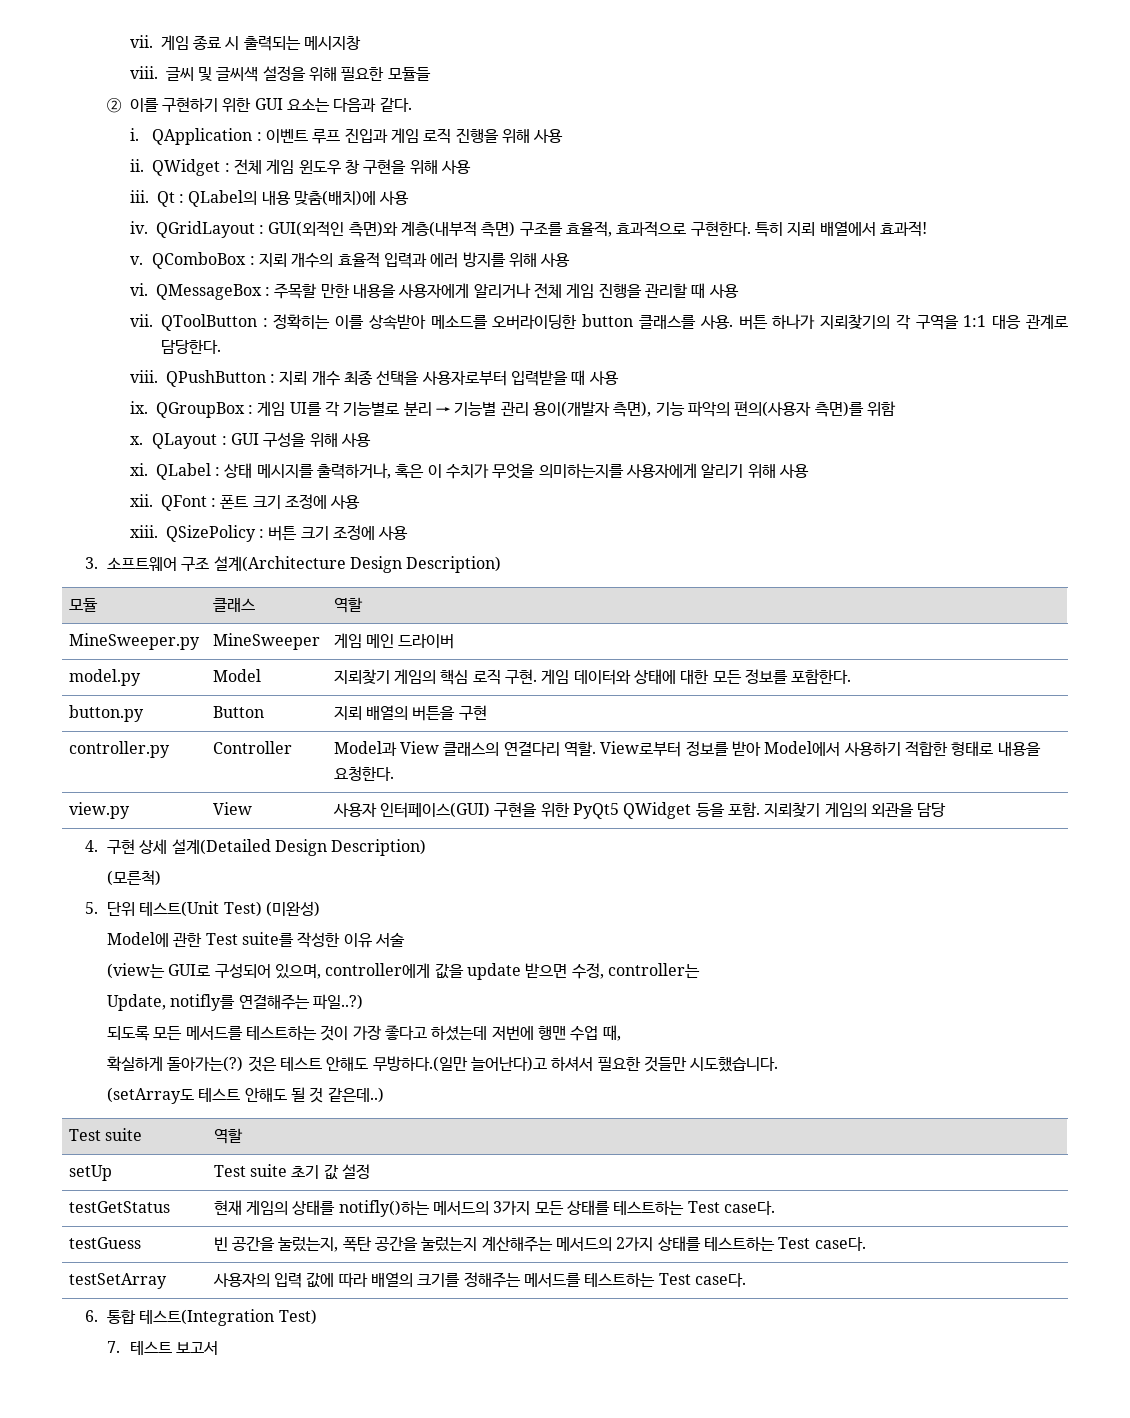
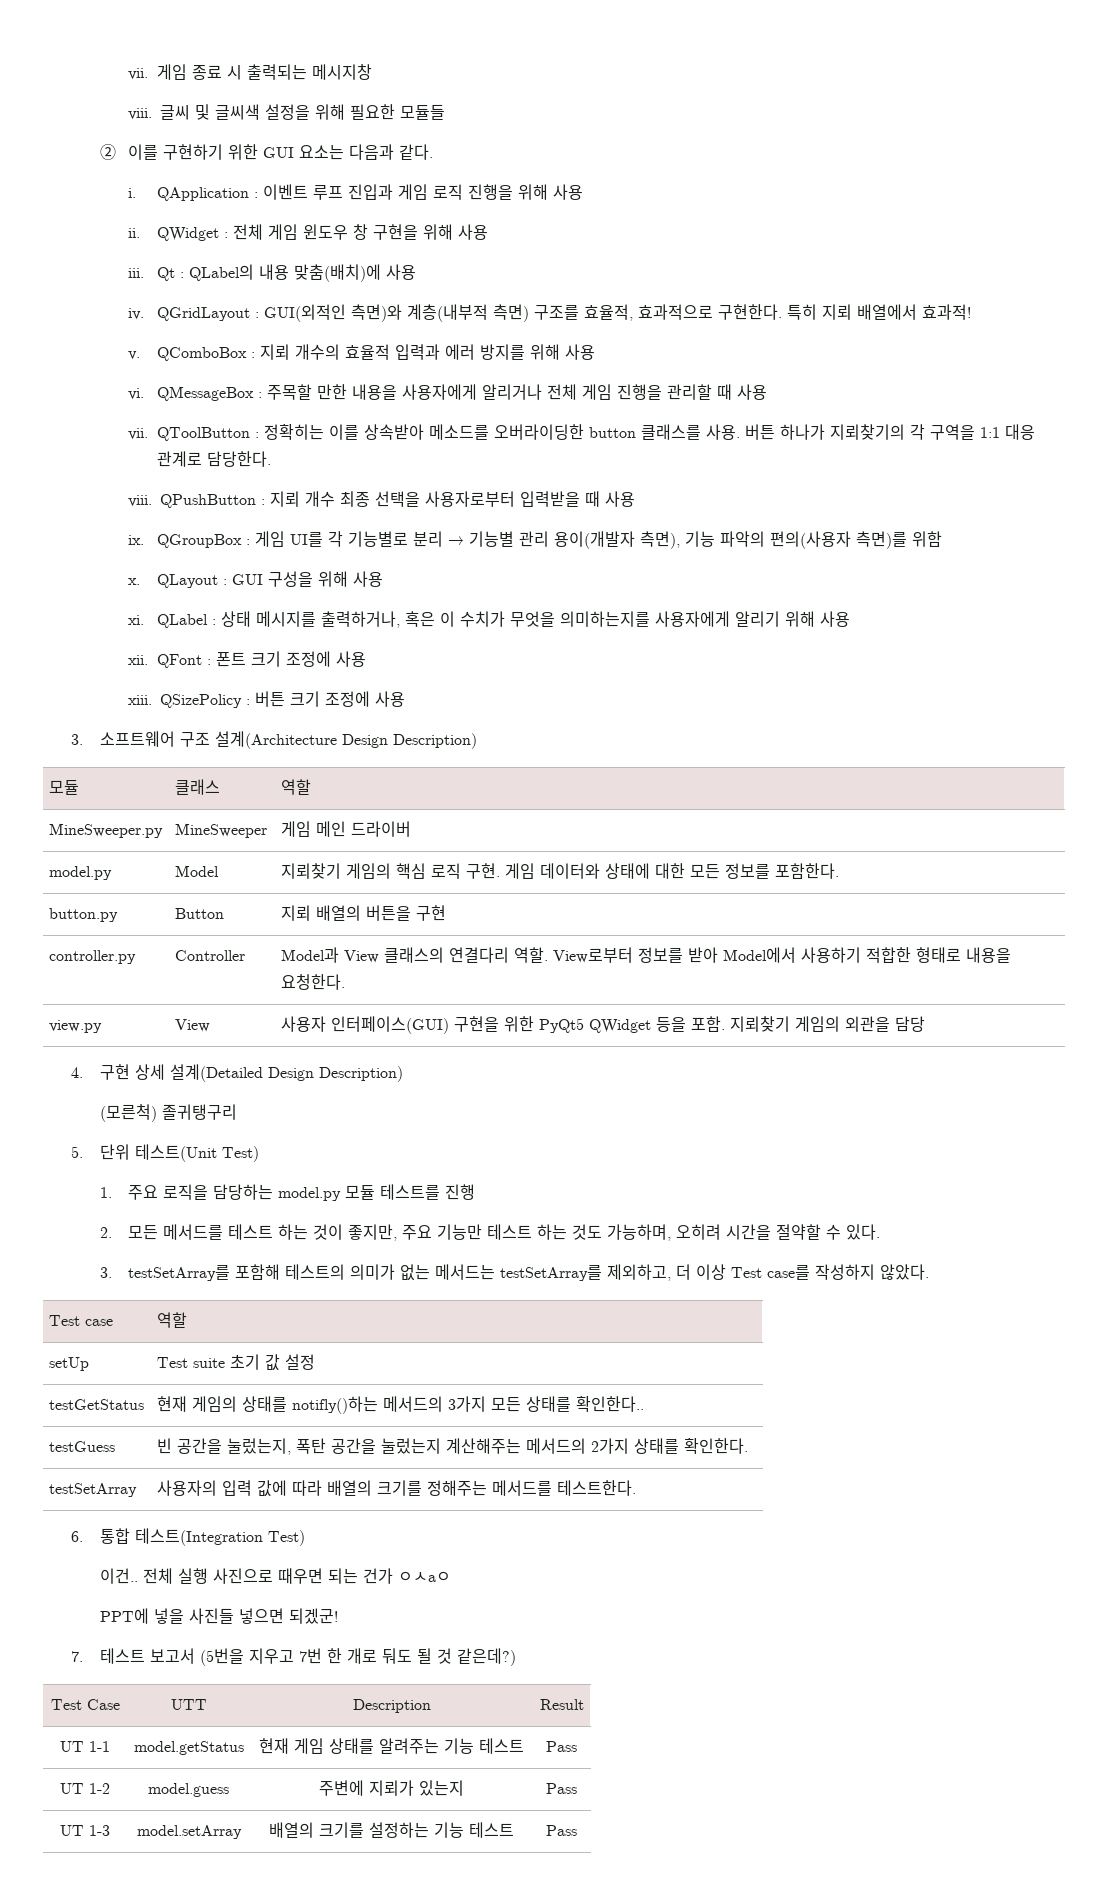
(162, 878) none -> [161,1104,237,1120] 졸귀탱구리
[266,901,321,917] [107,932,406,948] [107,963,701,980] [107,994,364,1011] [107,1025,621,1041] [107,1056,779,1072] [107,1087,384,1104] [68,1128,142,1141] (미완성) // Model에 관한 Test suite를 작성한 이유 서술 // (view는 GUI로 구성되어 있으며, controller에게 값을 update 받으면 수정, controller는 // Update, notifly를 연결해주는 파일..?) // 되도록 모든 메서드를 테스트하는 것이 가장 좋다고 하셨는데 저번에 행맨 수업 때, // 확실하게 돌아가는(?) 것은 테스트 안해도 무방하다.(일만 늘어난다)고 하셔서 필요한 것들만 시도했습니다. // (setArray도 테스트 안해도 될 것 같은데..) // Test suite -> [99,1184,476,1201] [99,1224,881,1241] [99,1264,930,1281] [49,1315,114,1326] // 1. 주요 로직을 담당하는 model.py 모듈 테스트를 진행 // 2. 모든 메서드를 테스트 하는 것이 좋지만, 주요 기능만 테스트 하는 것도 가능하며, 오히려 시간을 절약할 수 있다. // 3. testSetArray를 포함해 테스트의 의미가 없는 메서드는 testSetArray를 제외하고, 더 이상 Test case를 작성하지 않았다. // Test case
[613,1200,775,1215] 테스트하는 Test case다. -> [576,1396,645,1412] 확인한다..
[703,1236,866,1251] 테스트하는 Test case다. -> [684,1438,749,1454] 확인한다.
[584,1272,746,1287] 테스트하는 Test case다. -> [557,1480,637,1496] 테스트한다.
[107,1340,219,1355] 7. 테스트 보고서 -> [99,1568,451,1584] [99,1608,338,1624] [71,1648,516,1666] [50,1699,120,1710] [170,1699,207,1710] [352,1699,431,1713] [539,1699,584,1710] [60,1741,110,1752] [133,1741,244,1755] [259,1738,524,1754] [546,1741,577,1752] [60,1783,110,1794] [148,1783,229,1797] [319,1780,465,1796] [546,1783,577,1794] [60,1825,110,1836] [136,1825,242,1839] [269,1822,514,1838] [546,1825,577,1836] 이건.. 전체 실행 사진으로 때우면 되는 건가 ㅇㅅaㅇ // PPT에 넣을 사진들 넣으면 되겠군! // 7. 테스트 보고서 (5번을 지우고 7번 한 개로 둬도 될 것 같은데?) // Test Case | UTT | Description | Result // UT 1-1 | model.getStatus | 현재 게임 상태를 알려주는 기능 테스트 | Pass // UT 1-2 | model.guess | 주변에 지뢰가 있는지 | Pass // UT 1-3 | model.setArray | 배열의 크기를 설정하는 기능 테스트 | Pass

